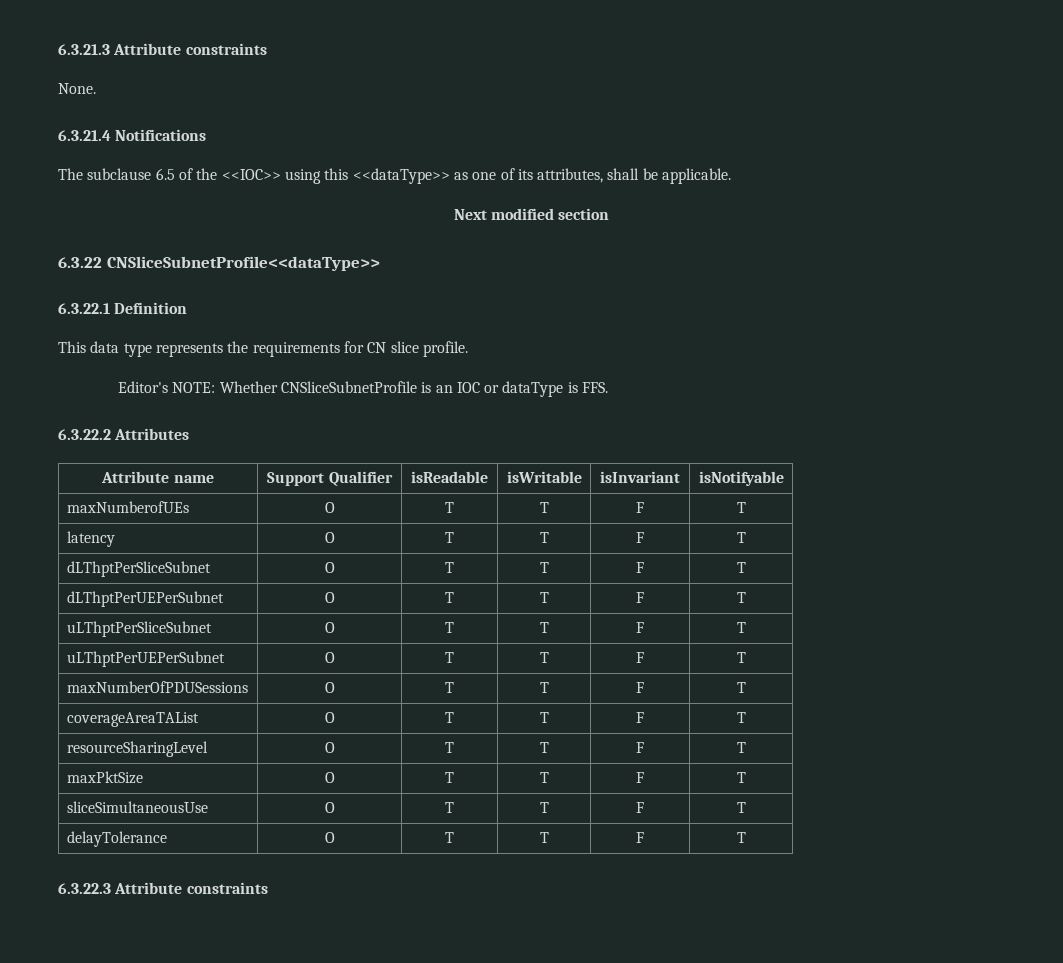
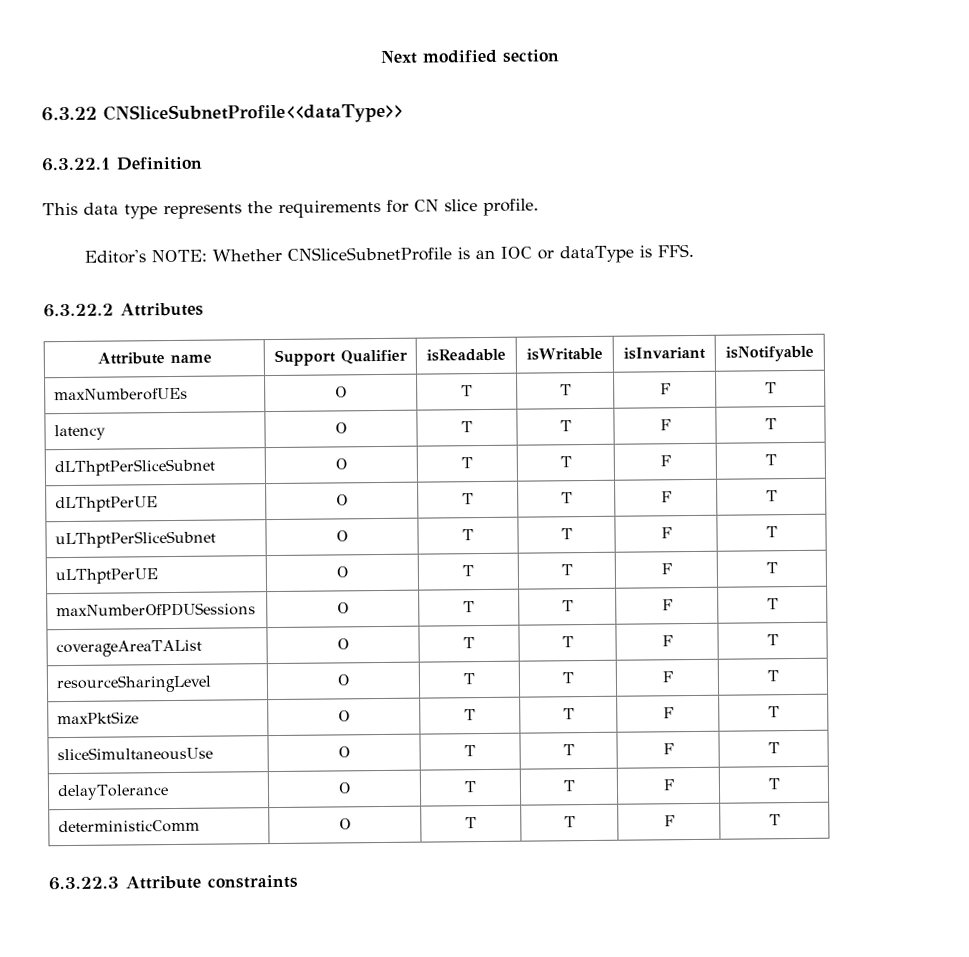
[58,43,267,55] [58,83,96,94] [58,129,207,141] [58,168,732,184] 6.3.21.3 Attribute constraints // None. // 6.3.21.4 Notifications // The subclause 6.5 of the <<IOC>> using this <<dataType>> as one of its attributes, shall be applicable. // -> (379, 57) none
[66,591,224,607] dLThptPerUEPerSubnet -> [55,496,159,513] dLThptPerUE
[66,651,225,667] uLThptPerUEPerSubnet -> [55,568,159,585] uLThptPerUE
(746, 837) none -> [58,819,201,834] [339,818,351,830] [465,817,477,829] [563,816,576,828] [663,815,675,827] [768,814,781,826] // deterministicComm | O | T | T | F | T

